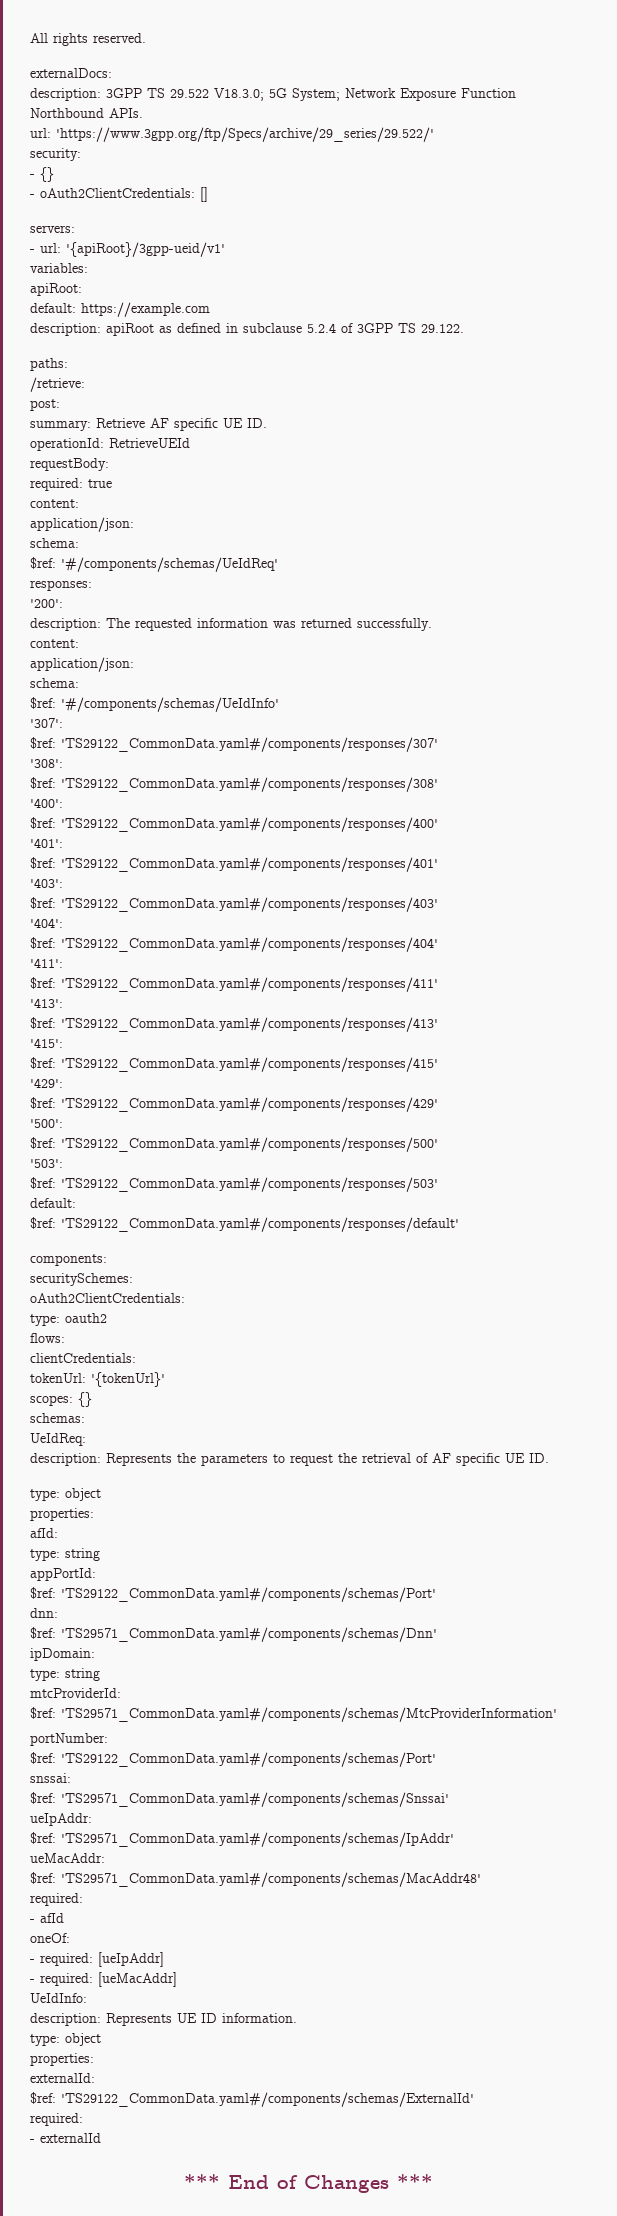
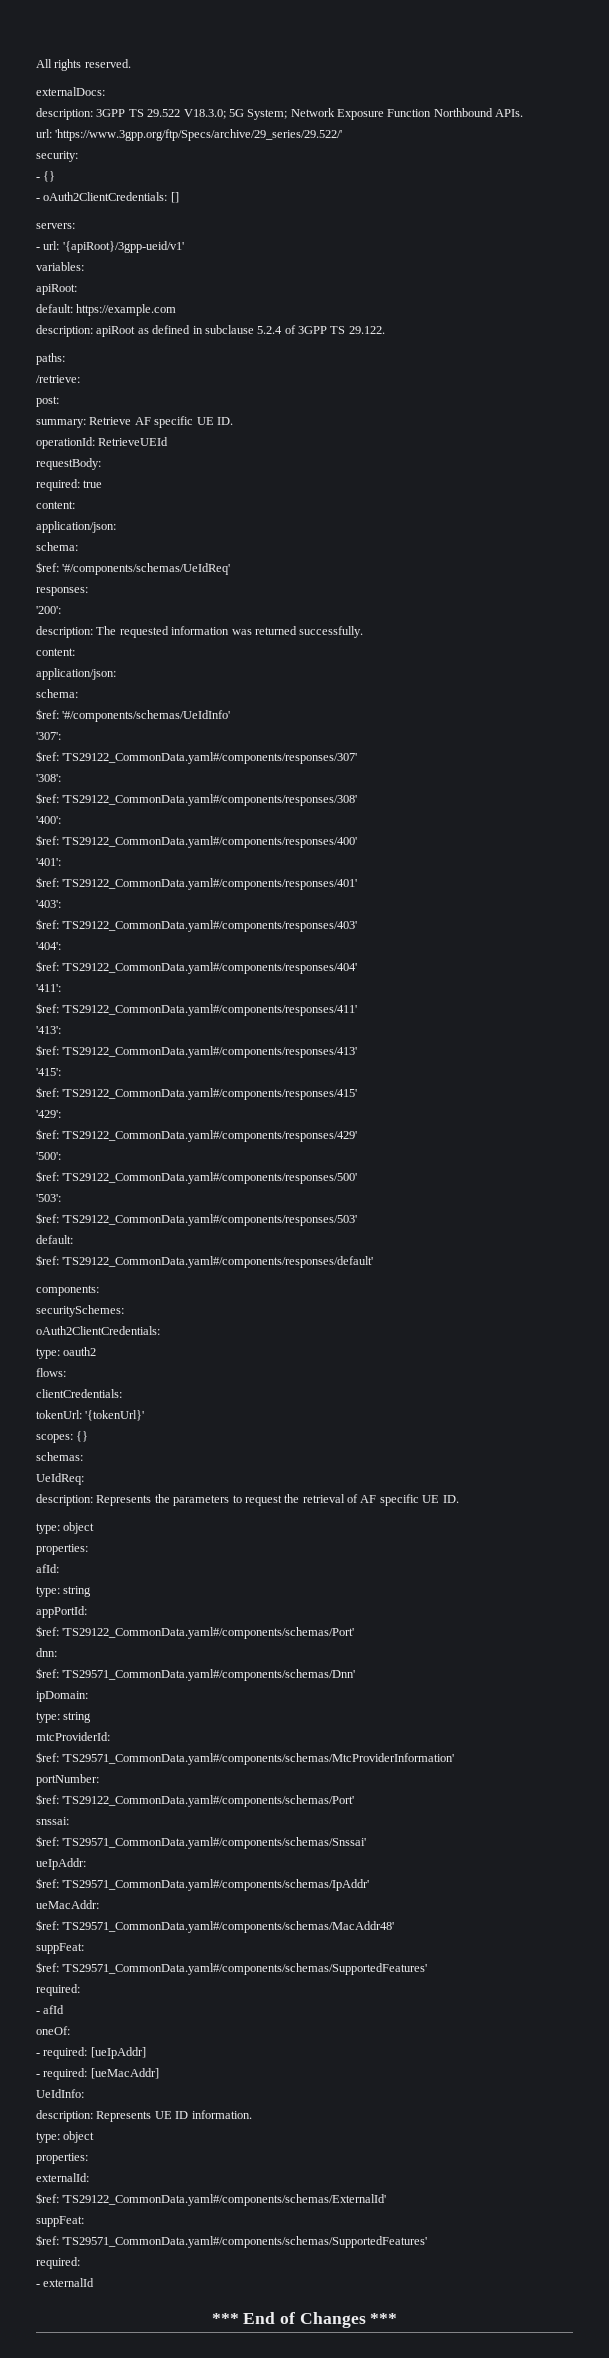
(481, 1879) none -> [36,1943,84,1954] [36,1962,428,1975] // suppFeat: // $ref: 'TS29571_CommonData.yaml#/components/schemas/SupportedFeatures'
(474, 2099) none -> [36,2216,84,2227] [36,2235,428,2248] // suppFeat: // $ref: 'TS29571_CommonData.yaml#/components/schemas/SupportedFeatures'

